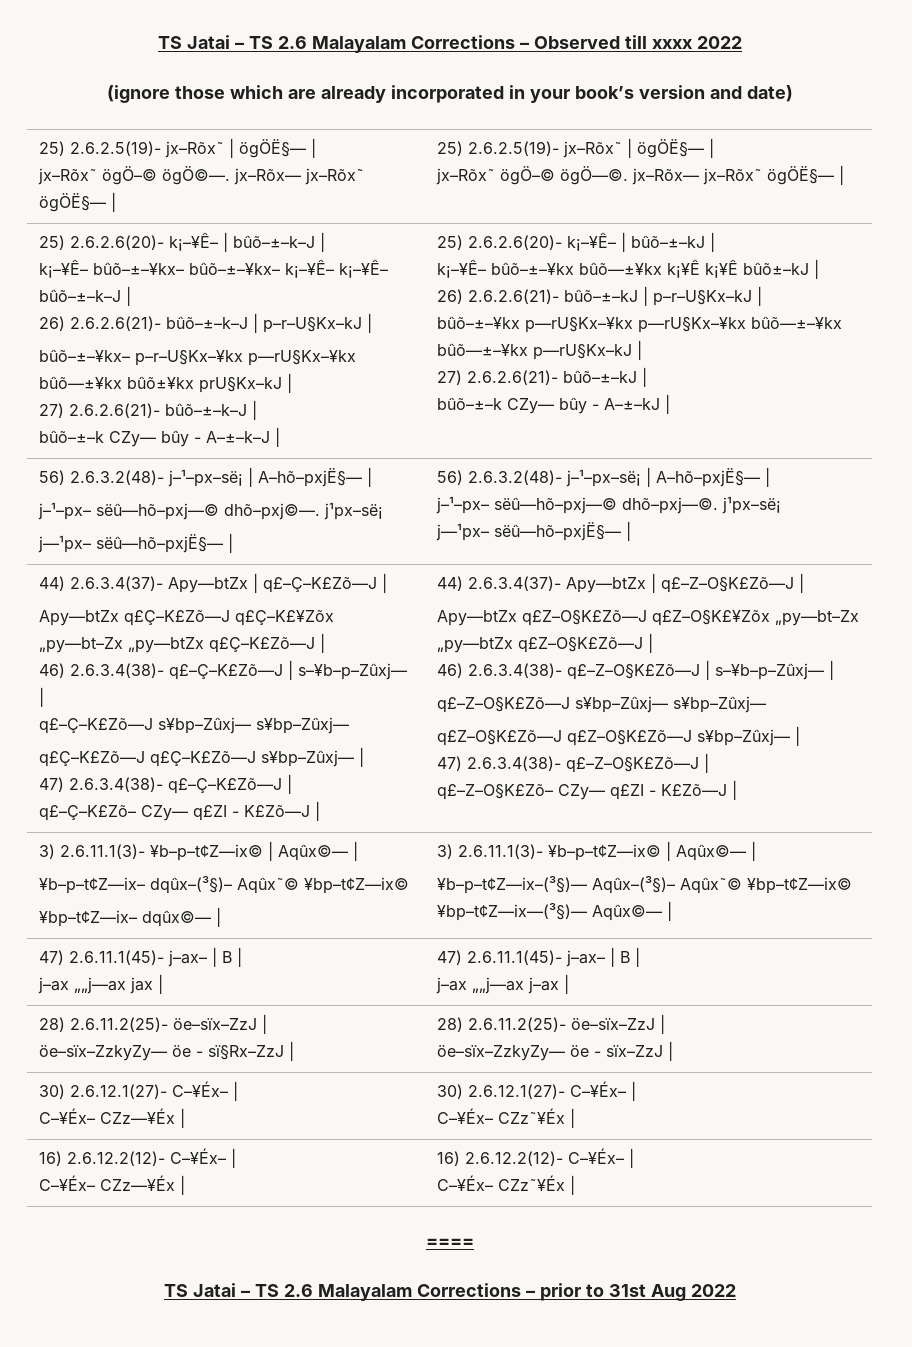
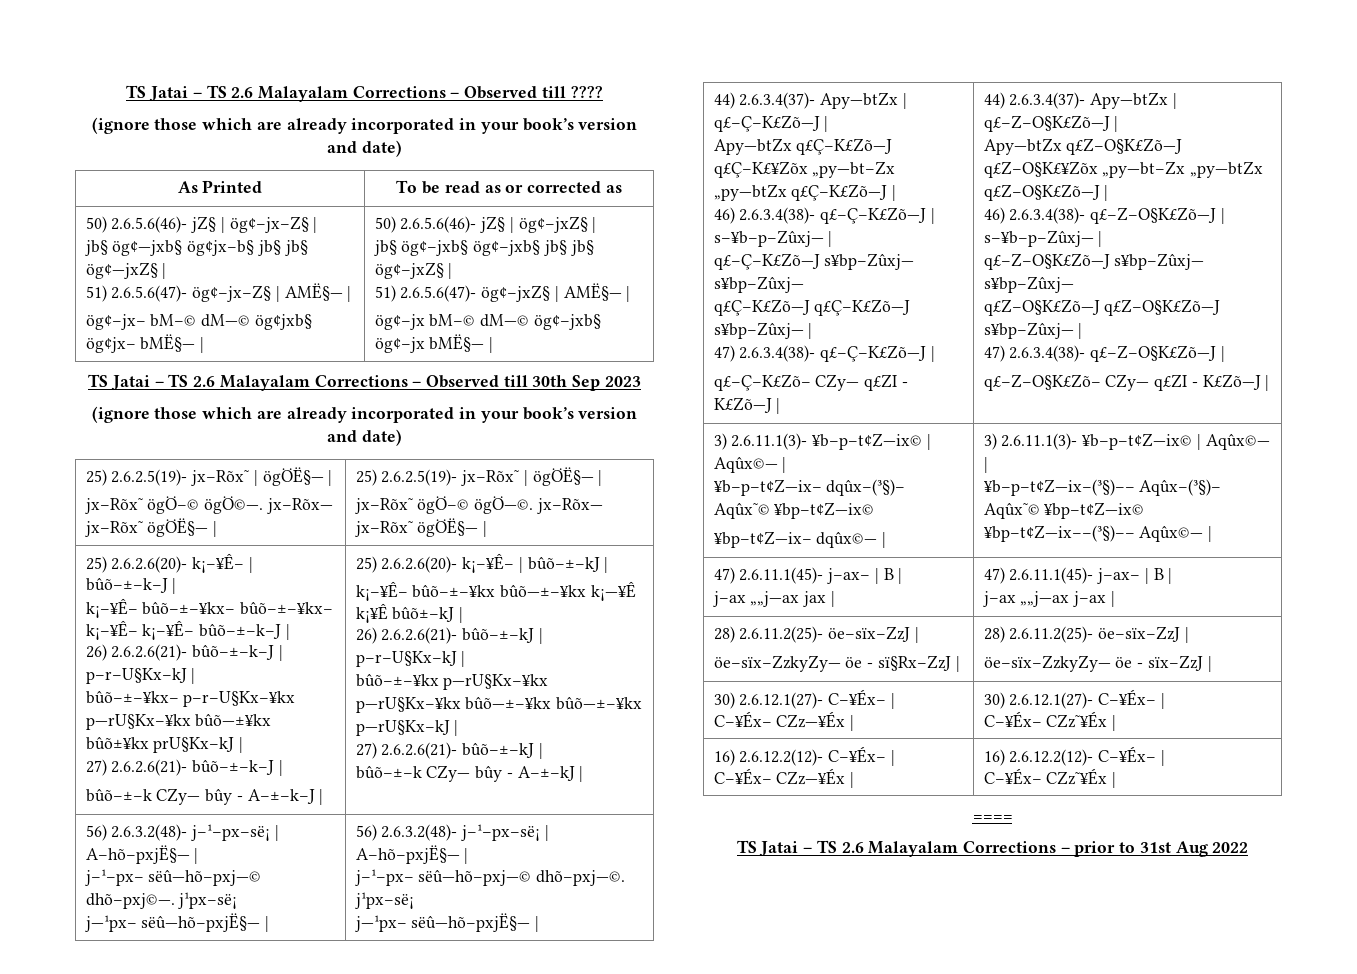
[651,36,742,49] xxxx 2022 -> [570,86,603,98] [91,117,638,134] [327,140,402,157] [177,180,263,193] [396,180,622,194] [85,216,318,233] [84,240,308,256] [85,262,167,279] [85,283,352,302] [85,314,312,330] [85,334,205,353] [374,216,597,233] [373,240,594,256] [374,262,453,279] [374,283,631,302] [374,314,601,330] [374,334,494,353] [88,374,641,391] ???? // (ignore those which are already incorporated in your book’s version and date) // As Printed | To be read as or corrected as // 50) 2.6.5.6(46)- jZ§ | ög¢–jx–Z§ | // jb§ ög¢—jxb§ ög¢jx–b§ jb§ jb§ ög¢—jxZ§ | // 51) 2.6.5.6(47)- ög¢–jx–Z§ | AMË§— | // ög¢–jx– bM–© dM—© ög¢jxb§ ög¢jx– bMË§— | | 50) 2.6.5.6(46)- jZ§ | ög¢–jxZ§ | // jb§ ög¢–jxb§ ög¢–jxb§ jb§ jb§ ög¢–jxZ§ | // 51) 2.6.5.6(47)- ög¢–jxZ§ | AMË§— | // ög¢–jx bM–© dM—© ög¢–jxb§ ög¢–jx bMË§— | // TS Jatai – TS 2.6 Malayalam Corrections – Observed till 30th Sep 2023
[579,259,701,278] bûõ—±¥kx k¡¥Ê -> [500,581,636,601] bûõ—±–¥kx k¡—¥Ê

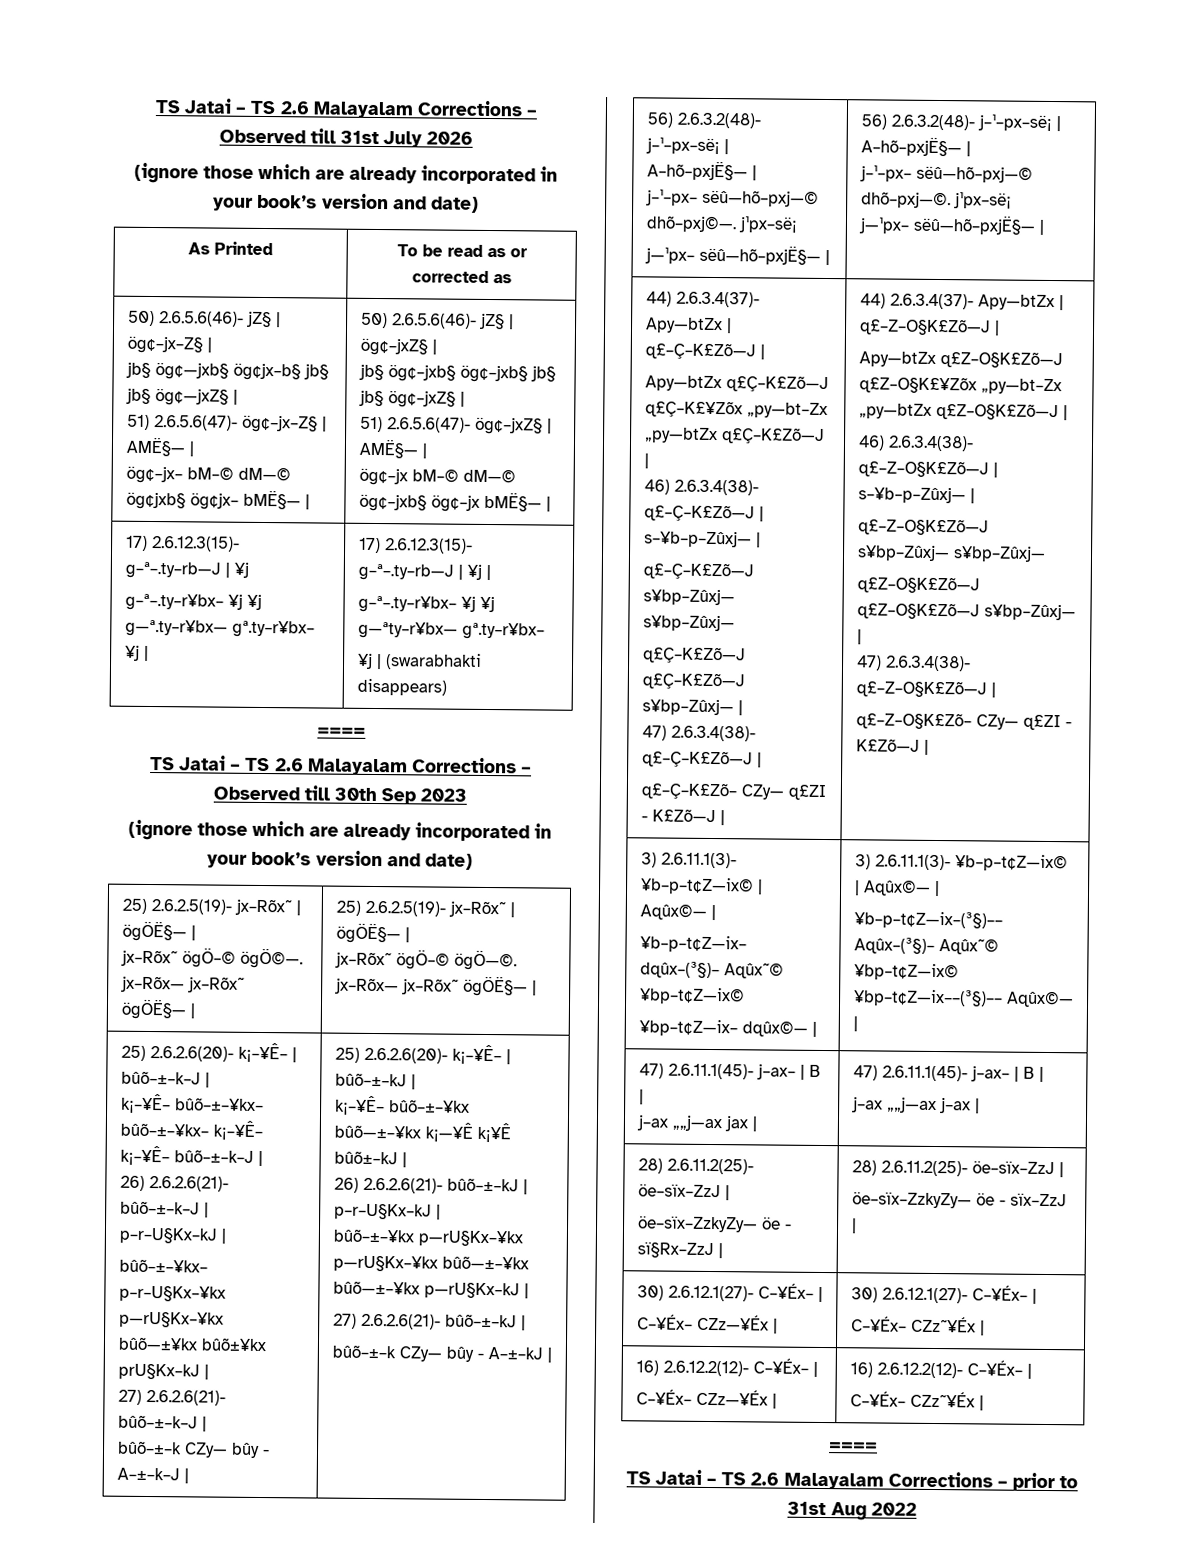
[570,86,603,98] ???? -> [340,130,474,148] 31st July 2026
(494, 345) none -> [125,535,240,552] [124,561,249,579] [124,593,262,611] [124,619,315,638] [124,644,149,661] [358,537,473,554] [357,563,491,581] [357,595,495,613] [357,621,545,640] [356,652,482,670] [356,678,447,696] [316,727,366,736] // 17) 2.6.12.3(15)- g–ª–.ty–rb—J | ¥j // g–ª–.ty–r¥bx– ¥j ¥j g—ª.ty–r¥bx— gª.ty–r¥bx– ¥j | | 17) 2.6.12.3(15)- g–ª–.ty–rb—J | ¥j | // g–ª–.ty–r¥bx– ¥j ¥j g—ªty–r¥bx— gª.ty–r¥bx– // ¥j | (swarabhakti disappears) // ====

